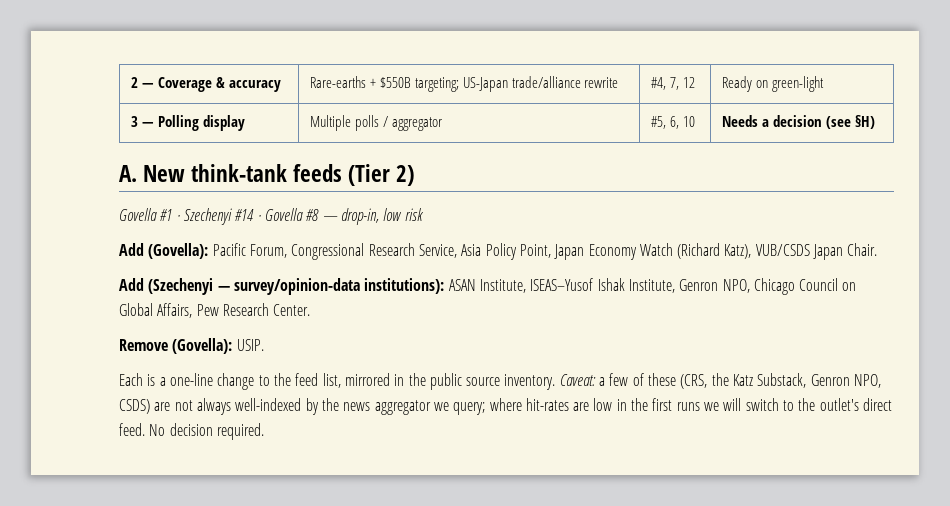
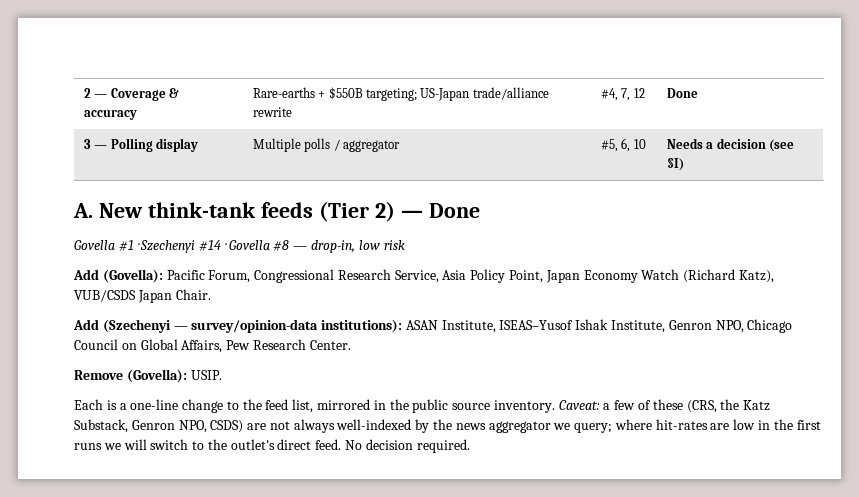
[721,76,824,92] Ready on green-light -> [666,88,698,98] Done
[854,115,875,129] §H) -> [666,158,684,171] §I)
(415, 175) none -> [400,203,480,218] — Done

